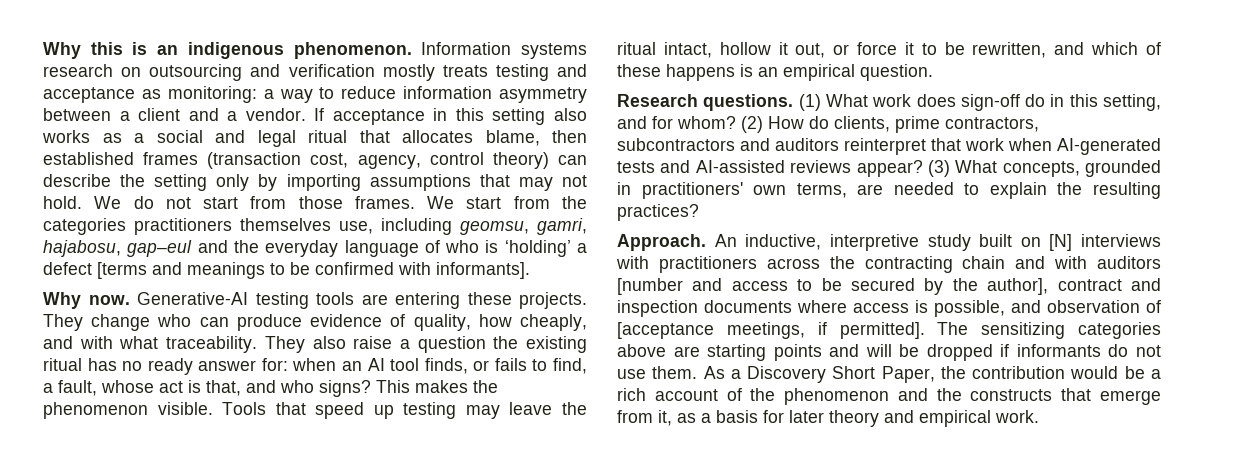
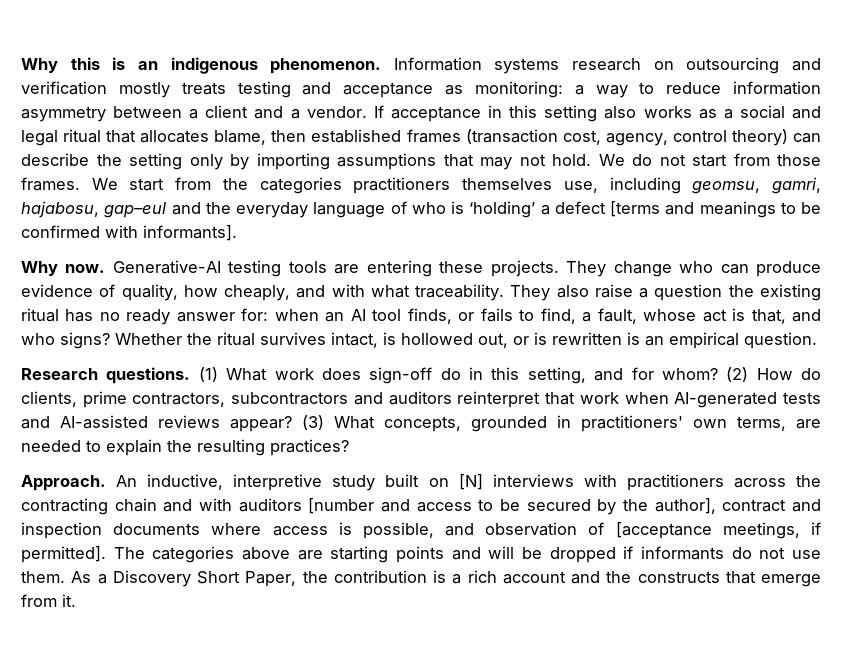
[376,380,498,393] [43,402,587,419] [617,42,1161,58] [617,64,735,81] This makes the phenomenon visible. Tools that speed up testing may leave the ritual intact, hollow it out, or force it to be rewritten, and which of these happens -> [115,332,622,348] Whether the ritual survives intact, is hollowed out, or is rewritten
[981,322,1066,339] sensitizing -> (145, 553) none
[1070,366,1145,379] would be -> [433,570,446,583] is
[726,388,890,405] of the phenomenon -> (566, 577) none
[658,410,1039,427] it, as a basis for later theory and empirical work. -> [62,594,76,607] it.

